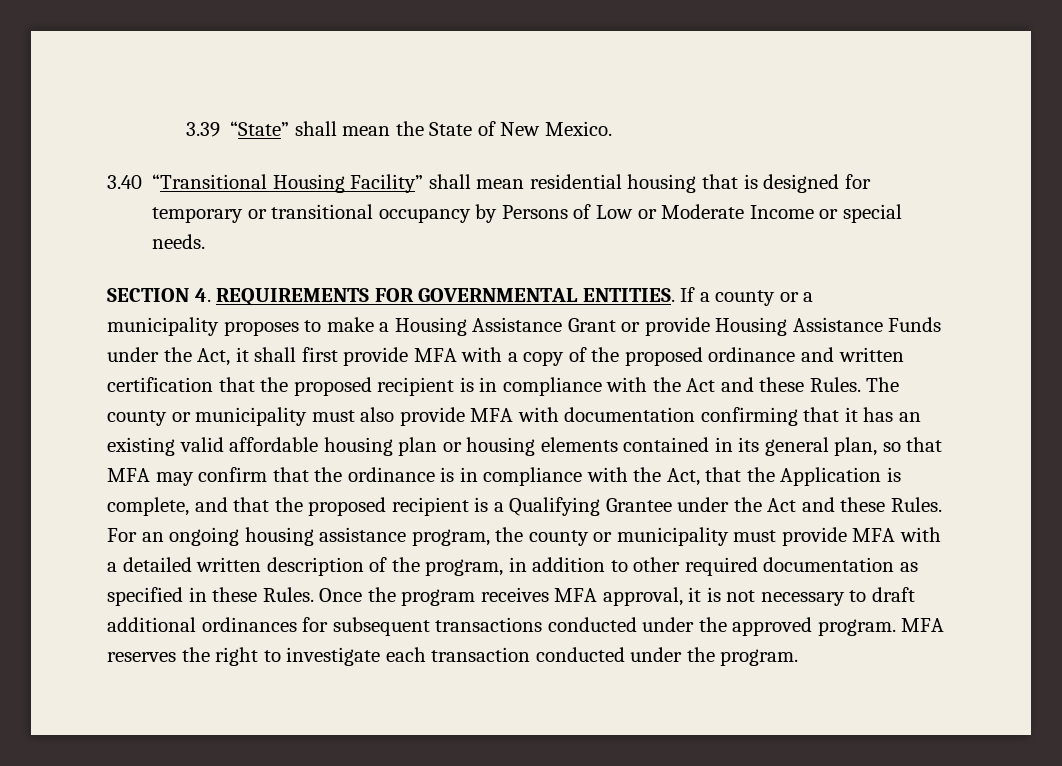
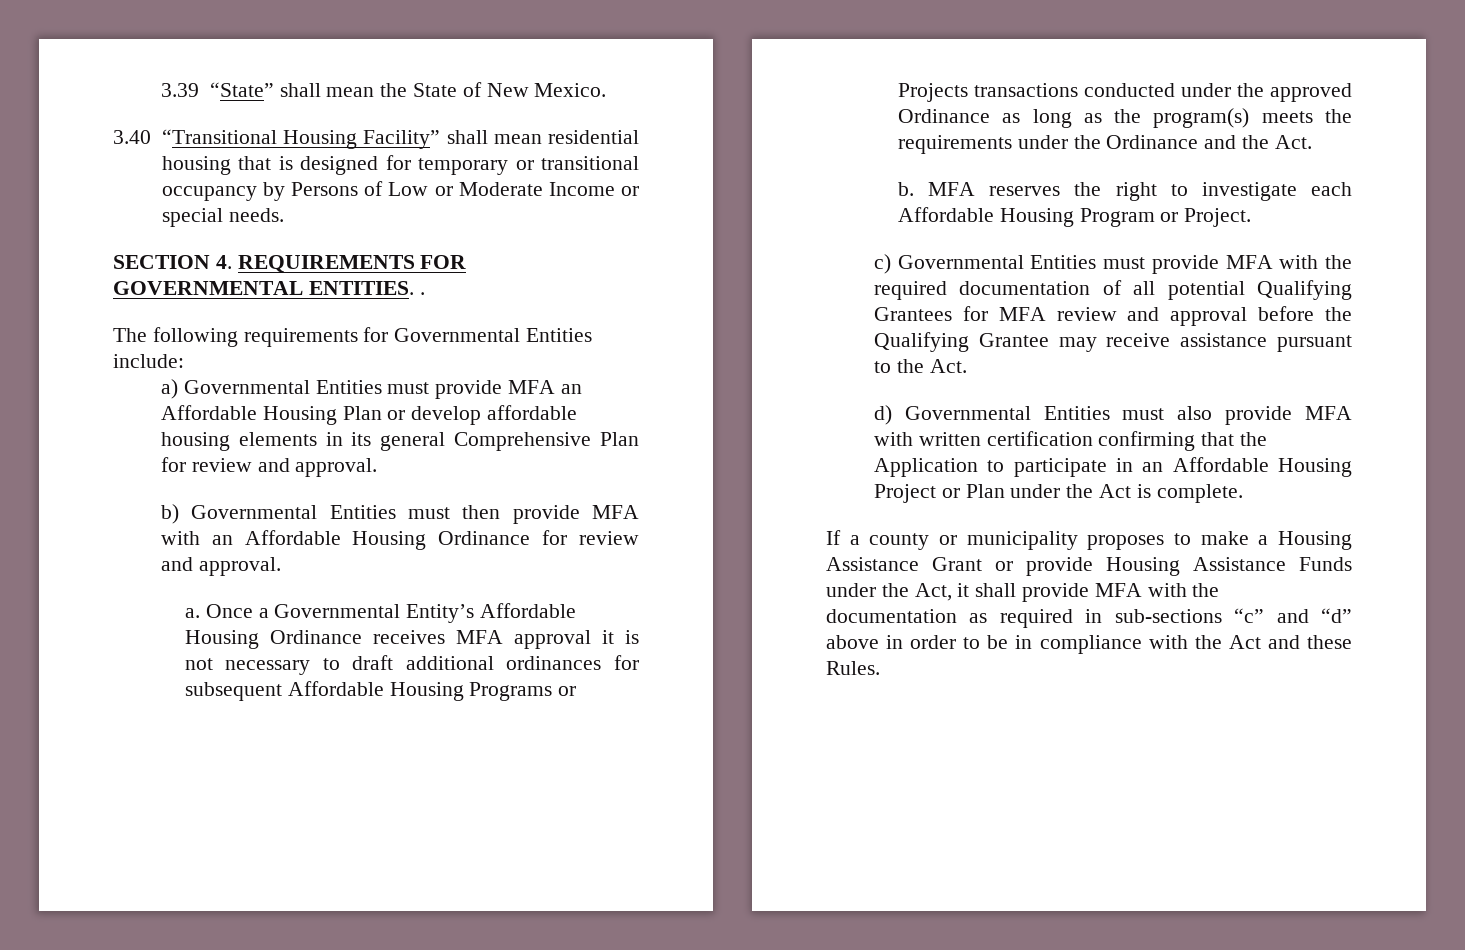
(675, 295) none -> [419,292,425,295] [113,327,593,347] [113,354,184,368] [160,379,582,399] [160,405,577,425] [160,432,639,451] [160,457,378,477] [160,504,639,524] [160,530,639,550] [160,557,281,576] [184,603,576,623] [184,630,639,649] [184,655,639,675] [184,681,577,701] [897,83,1352,102] [897,108,1352,128] [897,135,1312,154] [897,182,1352,201] [897,207,1252,227] [873,254,1352,274] [873,280,1352,300] [873,306,1352,326] [873,332,1352,352] [873,359,967,373] [873,405,1352,425] [873,431,1267,451] [873,457,1352,477] [873,484,1243,503] . // The following requirements for Governmental Entities include: // a) Governmental Entities must provide MFA an Affordable Housing Plan or develop affordable housing elements in its general Comprehensive Plan for review and approval. // b) Governmental Entities must then provide MFA with an Affordable Housing Ordinance for review and approval. // a. Once a Governmental Entity’s Affordable Housing Ordinance receives MFA approval it is not necessary to draft additional ordinances for subsequent Affordable Housing Programs or Projects transactions conducted under the approved Ordinance as long as the program(s) meets the requirements under the Ordinance and the Act. // b. MFA reserves the right to investigate each Affordable Housing Program or Project. // c) Governmental Entities must provide MFA with the required documentation of all potential Qualifying Grantees for MFA review and approval before the Qualifying Grantee may receive assistance pursuant to the Act. // d) Governmental Entities must also provide MFA with written certification confirming that the Application to participate in an Affordable Housing Project or Plan under the Act is complete. //
[803,292,814,302] a // -> (957, 540) none
[301,347,904,366] [107,377,474,396] first provide MFA with a copy of the proposed ordinance and written certification that the proposed recipient is -> [1022,583,1220,602] [826,608,1352,628] [826,635,1009,649] provide MFA with the documentation as required in sub-sections “c” and “d” above in order to be
[866,377,900,392] [107,407,921,426] [107,437,943,456] [107,467,902,486] [107,497,943,516] [107,527,941,546] [107,557,918,576] [107,587,916,606] [107,617,945,636] [107,647,799,666] The county or municipality must also provide MFA with documentation confirming that it has an existing valid affordable housing plan or housing elements contained in its general plan, so that MFA may confirm that the ordinance is in compliance with the Act, that the Application is complete, and that the proposed recipient is a Qualifying Grantee under the Act and these Rules. For an ongoing housing assistance program, the county or municipality must provide MFA with a detailed written description of the program, in addition to other required documentation as specified in these Rules. Once the program receives MFA approval, it is not necessary to draft additional ordinances for subsequent transactions conducted under the approved program. MFA reserves the right to investigate each transaction conducted under the program. -> (880, 668) none

